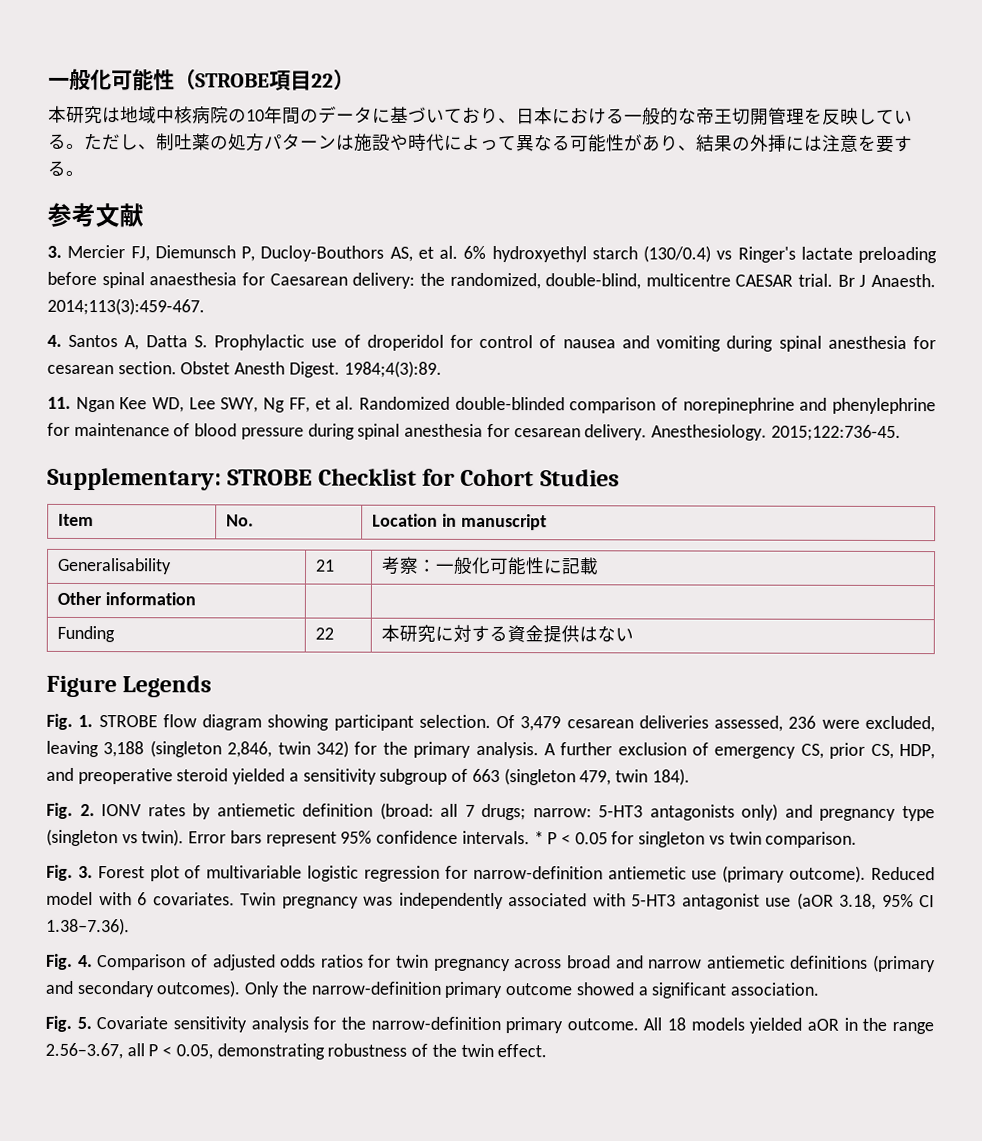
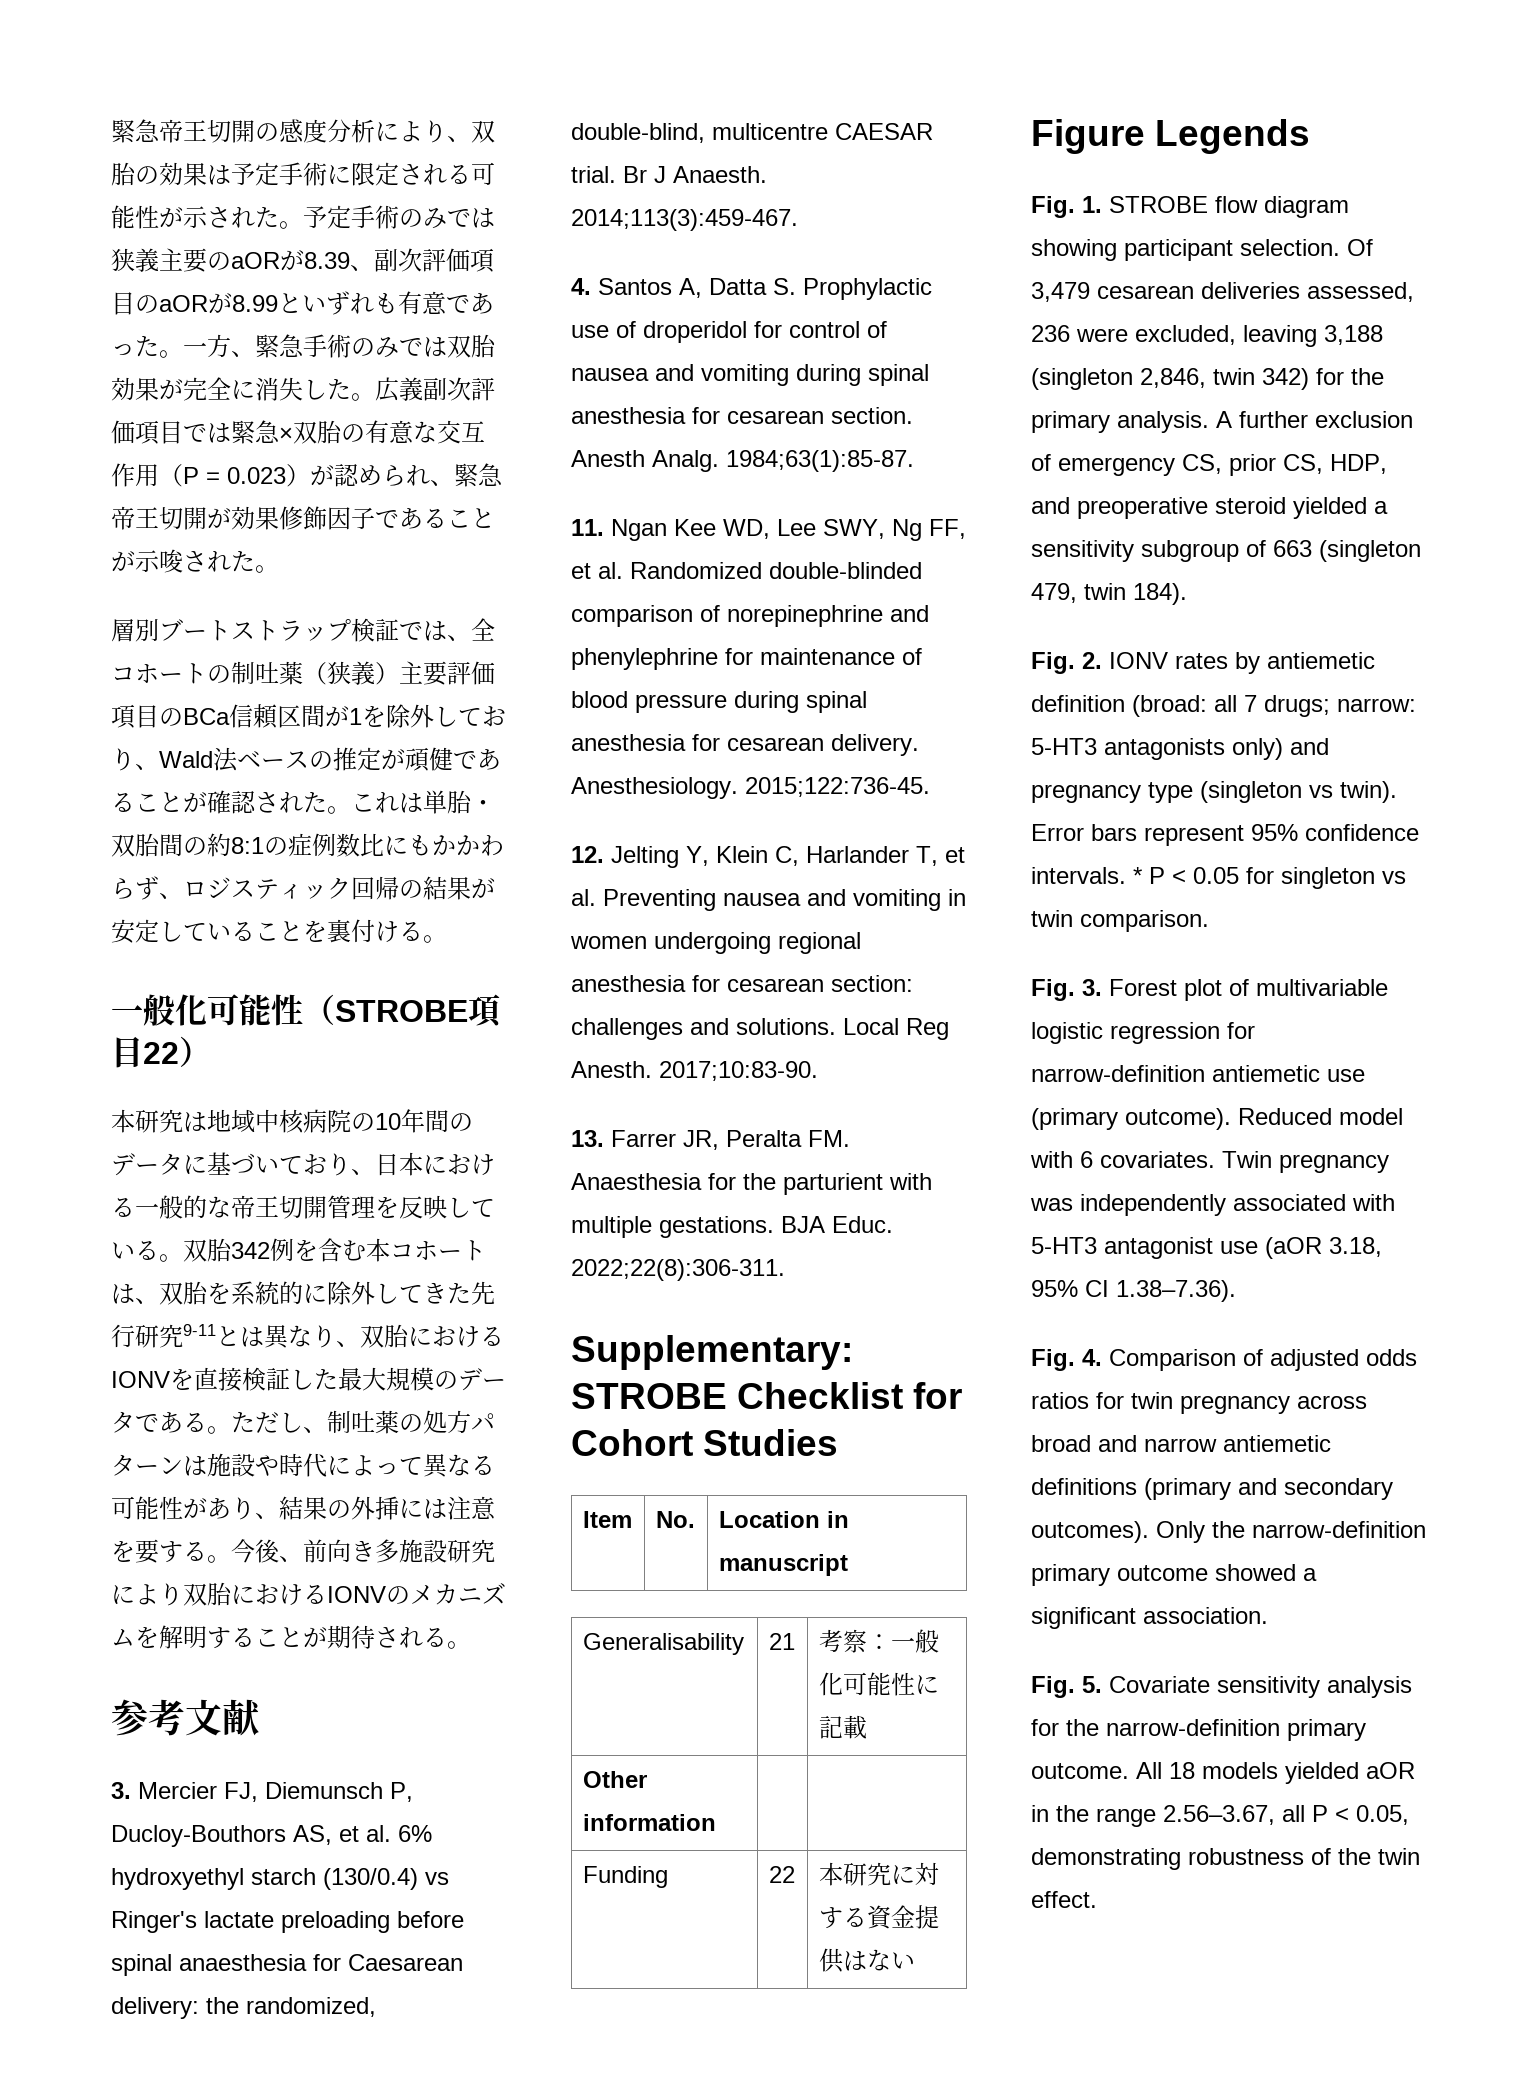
(48, 82) none -> [111,119,495,143] [111,162,495,186] [111,205,495,229] [111,248,494,273] [111,291,494,315] [111,334,496,358] [111,377,495,402] [111,420,485,445] [111,463,503,487] [111,506,495,530] [111,549,279,573] [111,618,495,642] [111,661,495,686] [111,704,506,729] [111,747,501,772] [111,790,495,814] [111,833,504,857] [111,876,495,900] [111,919,447,944] 緊急帝王切開の感度分析により、双胎の効果は予定手術に限定される可能性が示された。予定手術のみでは狭義主要のaORが8.39、副次評価項目のaORが8.99といずれも有意であった。一方、緊急手術のみでは双胎効果が完全に消失した。広義副次評価項目では緊急×双胎の有意な交互作用（P = 0.023）が認められ、緊急帝王切開が効果修飾因子であることが示唆された。 // 層別ブートストラップ検証では、全コホートの制吐薬（狭義）主要評価項目のBCa信頼区間が1を除外しており、Wald法ベースの推定が頑健であることが確認された。これは単胎・双胎間の約8:1の症例数比にもかかわらず、ロジスティック回帰の結果が安定していることを裏付ける。 //
(85, 146) none -> [183,1238,486,1262] [111,1281,495,1305] [111,1324,504,1349] [111,1367,506,1391] [111,1411,231,1434] 双胎342例を含む本コホートは、双胎を系統的に除外してきた先行研究9-11とは異なり、双胎におけるIONVを直接検証した最大規模のデータである。
(84, 173) none -> [231,1539,495,1563] [111,1582,506,1606] [111,1625,471,1649] 今後、前向き多施設研究により双胎におけるIONVのメカニズムを解明することが期待される。
[180,360,442,378] Obstet Anesth Digest. 1984;4(3):89. -> [571,450,914,472] Anesth Analg. 1984;63(1):85-87.
(901, 432) none -> [571,846,965,868] [571,889,966,911] [570,932,861,954] [571,975,913,992] [571,1018,949,1040] [571,1061,818,1081] [571,1130,850,1150] [571,1173,932,1195] [571,1216,893,1238] [571,1259,785,1281] // 12. Jelting Y, Klein C, Harlander T, et al. Preventing nausea and vomiting in women undergoing regional anesthesia for cesarean section: challenges and solutions. Local Reg Anesth. 2017;10:83-90. // 13. Farrer JR, Peralta FM. Anaesthesia for the parturient with multiple gestations. BJA Educ. 2022;22(8):306-311.

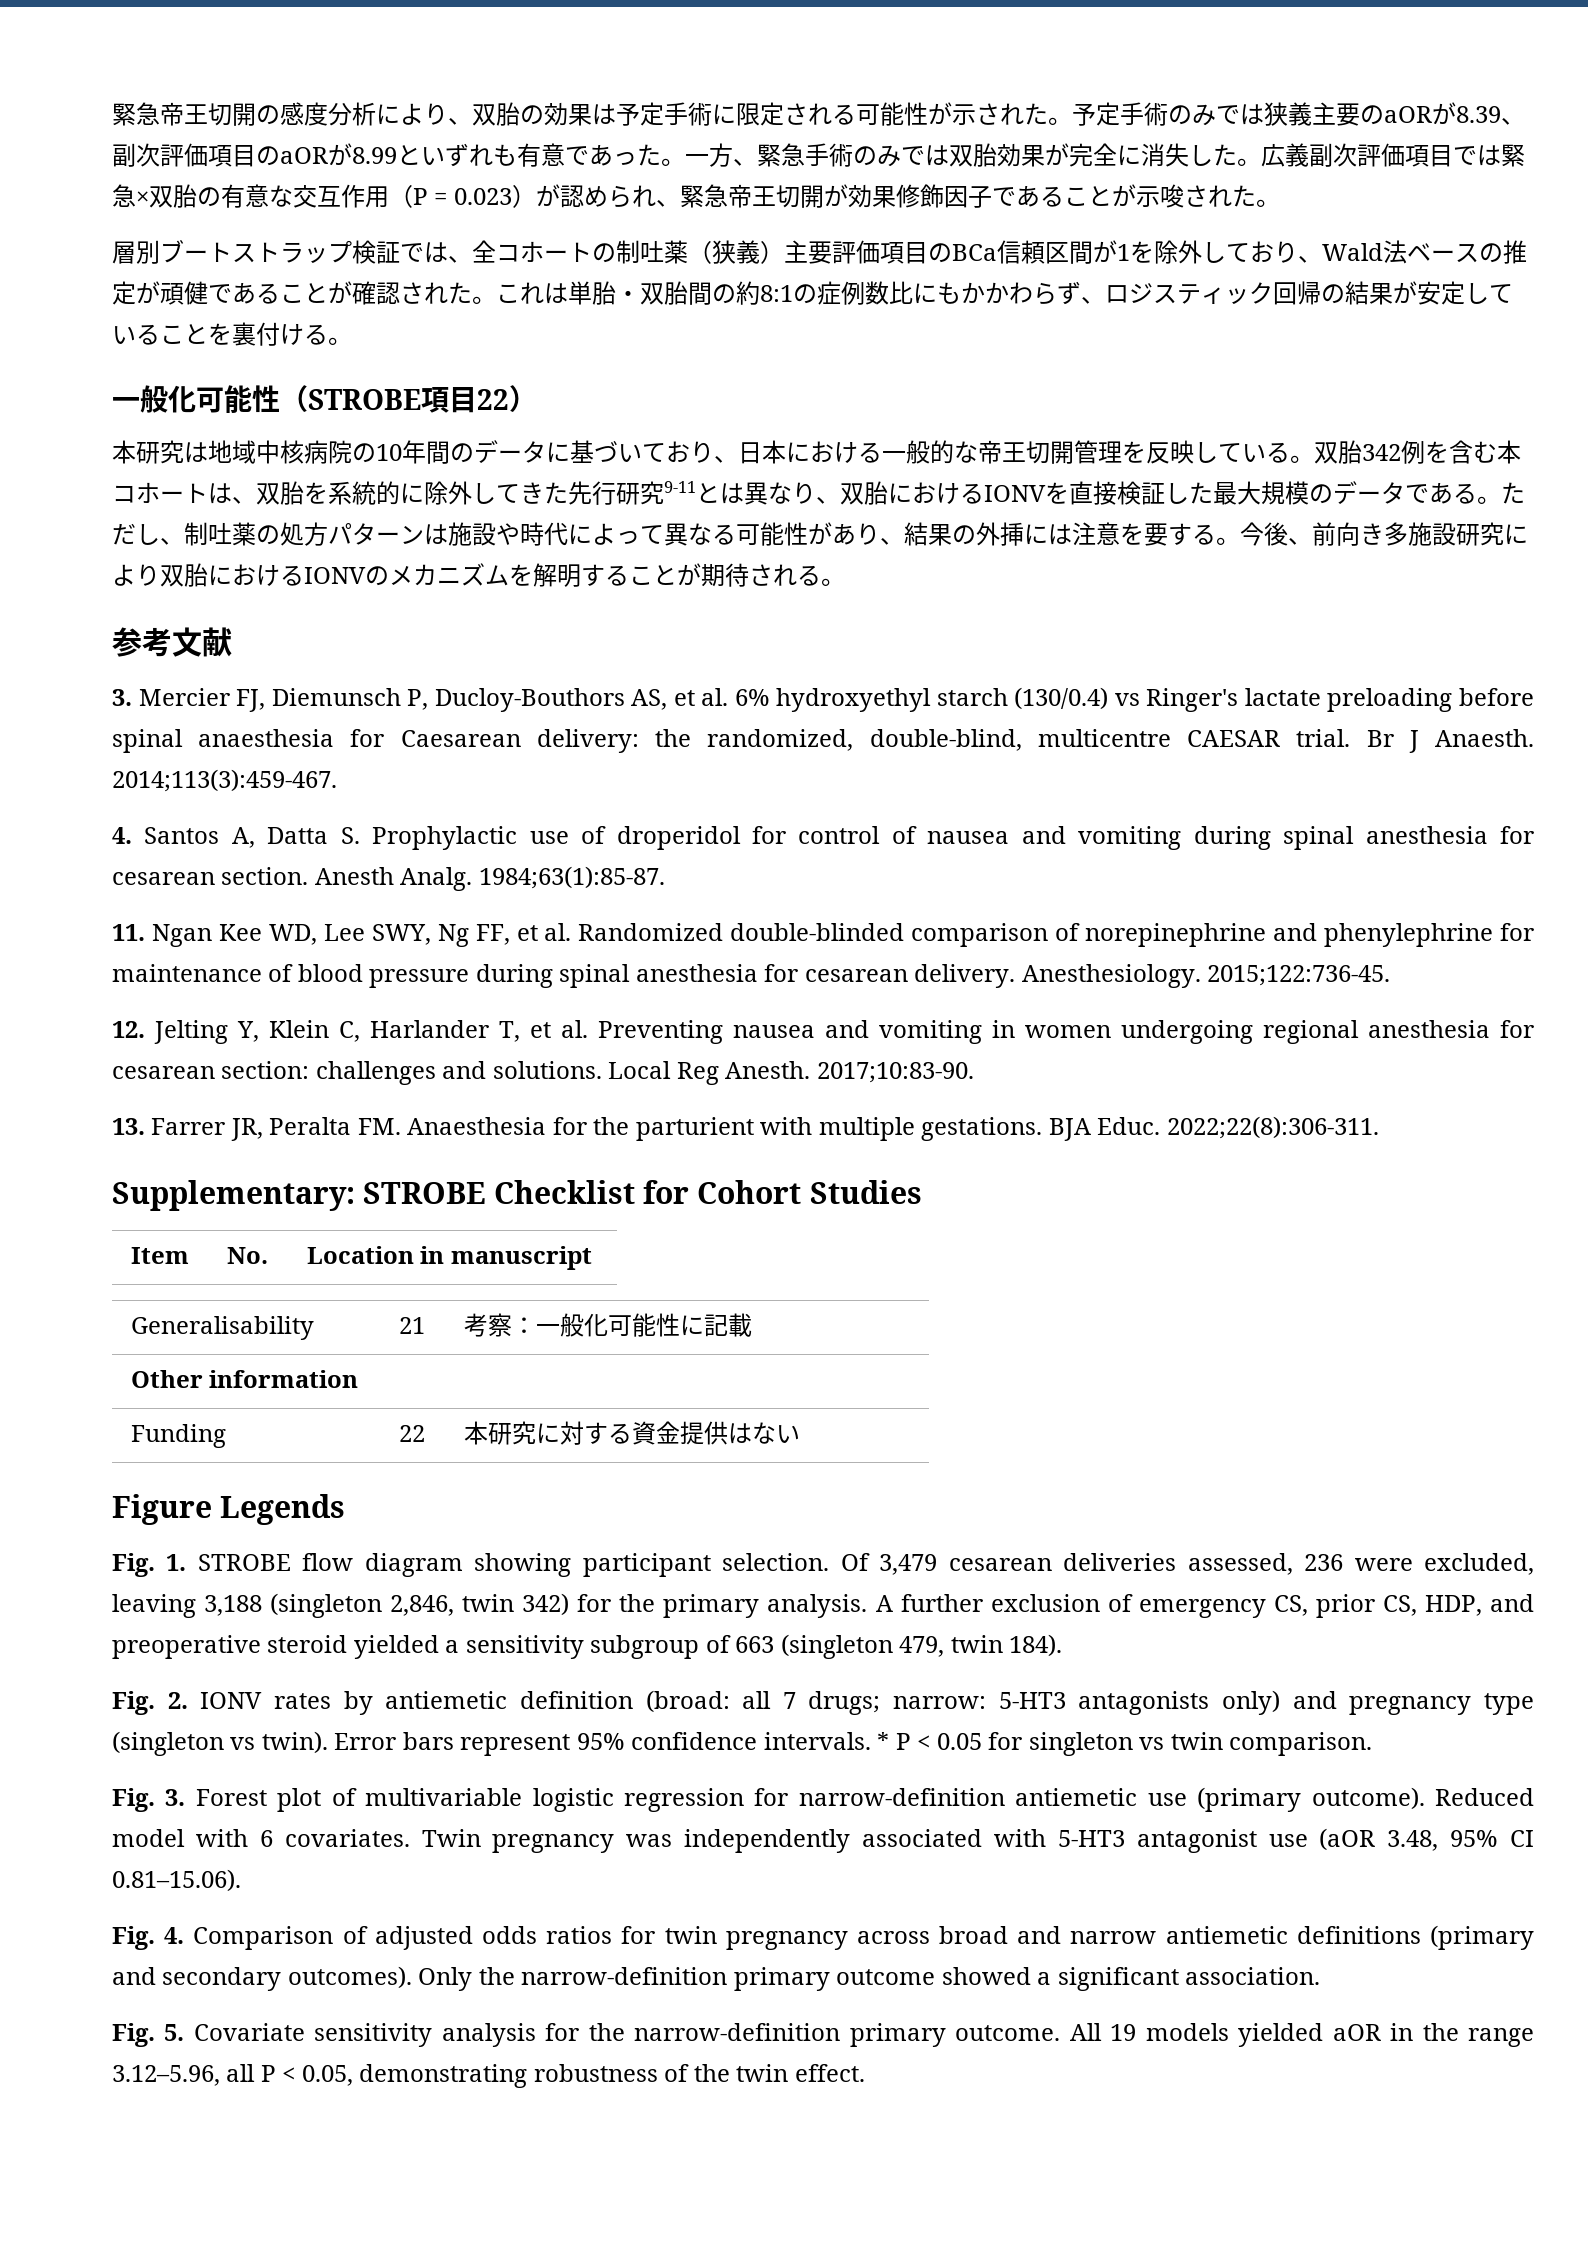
[1329,1237,1382,1257] 3.18, -> [1387,1830,1439,1851] 3.48,
[1116,1280,1236,1302] 1.38–7.36). -> [112,1869,241,1892] 0.81–15.06).
[1169,1762,1195,1779] 18 -> [1110,2024,1137,2041] 19
[1163,1805,1275,1825] 2.56–3.67, -> [112,2065,220,2086] 3.12–5.96,

